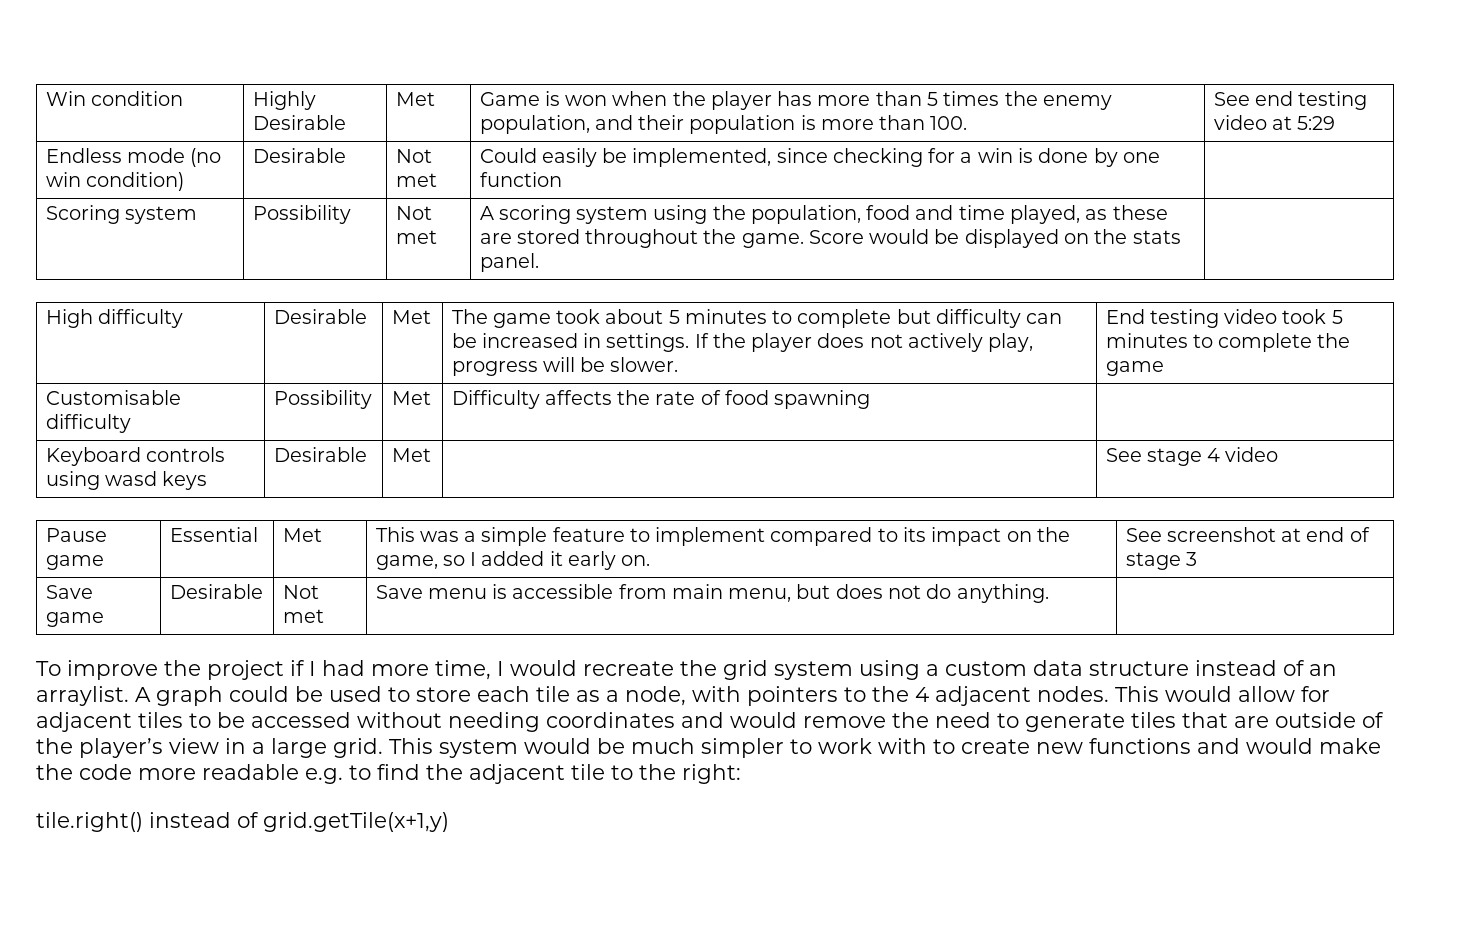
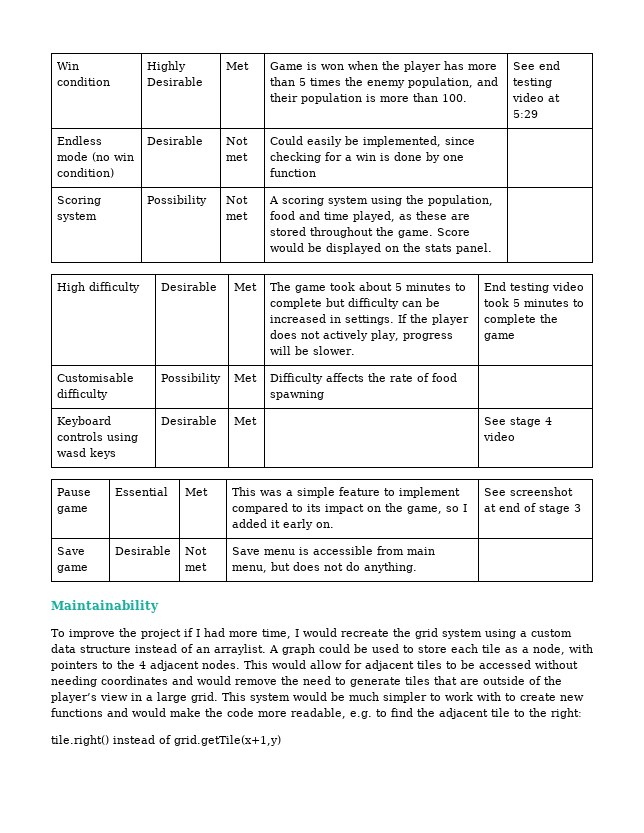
(1049, 593) none -> [51,600,159,613] // Maintainability
[202,764,299,780] readable -> [291,708,346,719] readable,

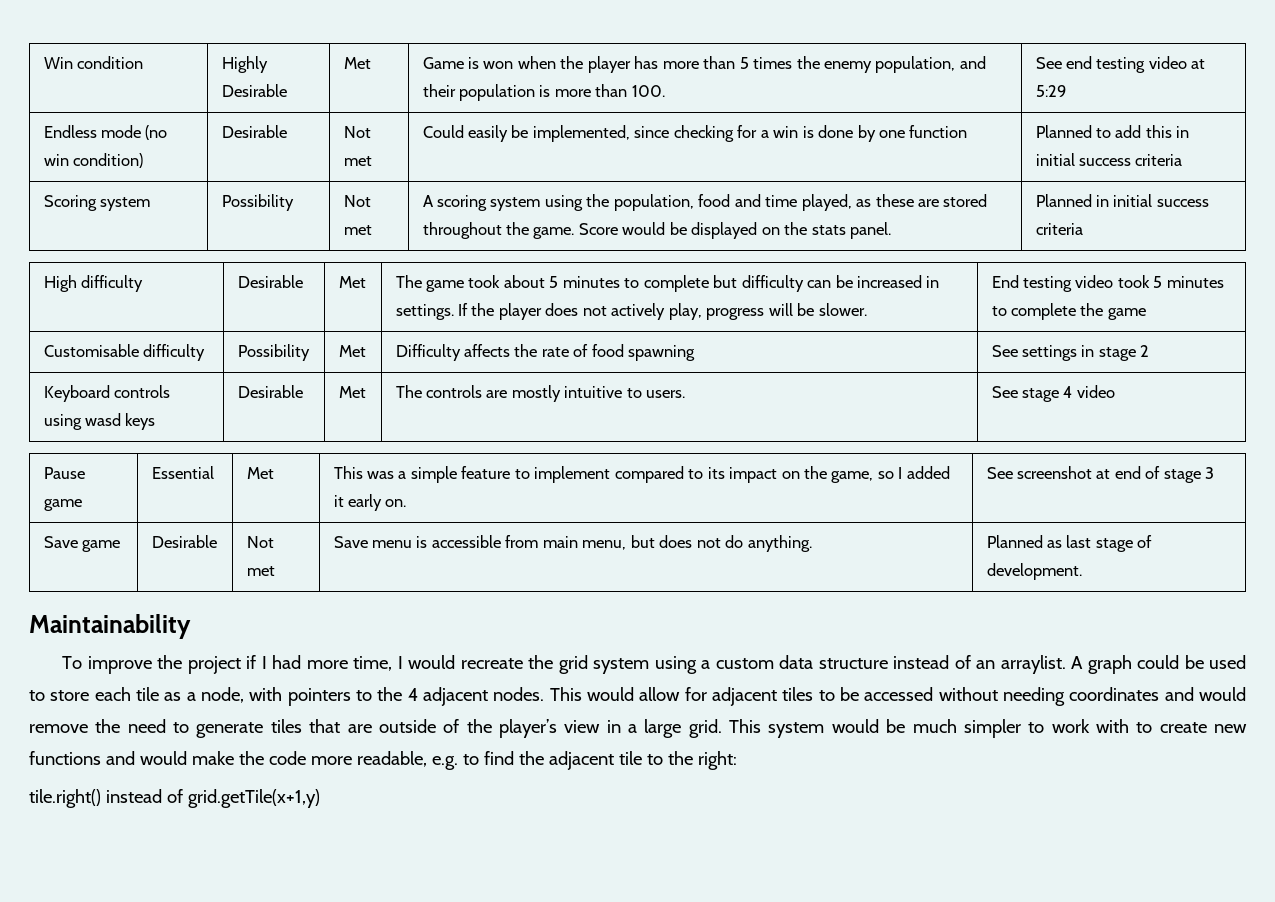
(317, 172) none -> [1035,125,1190,138] [1035,153,1183,166] Planned to add this in initial success criteria
(493, 248) none -> [1035,194,1209,207] [1035,223,1083,235] Planned in initial success criteria
(325, 395) none -> [991,345,1150,361] See settings in stage 2
(258, 421) none -> [395,385,686,402] The controls are mostly intuitive to users.
(418, 567) none -> [986,535,1153,552] [986,563,1082,580] Planned as last stage of development.

